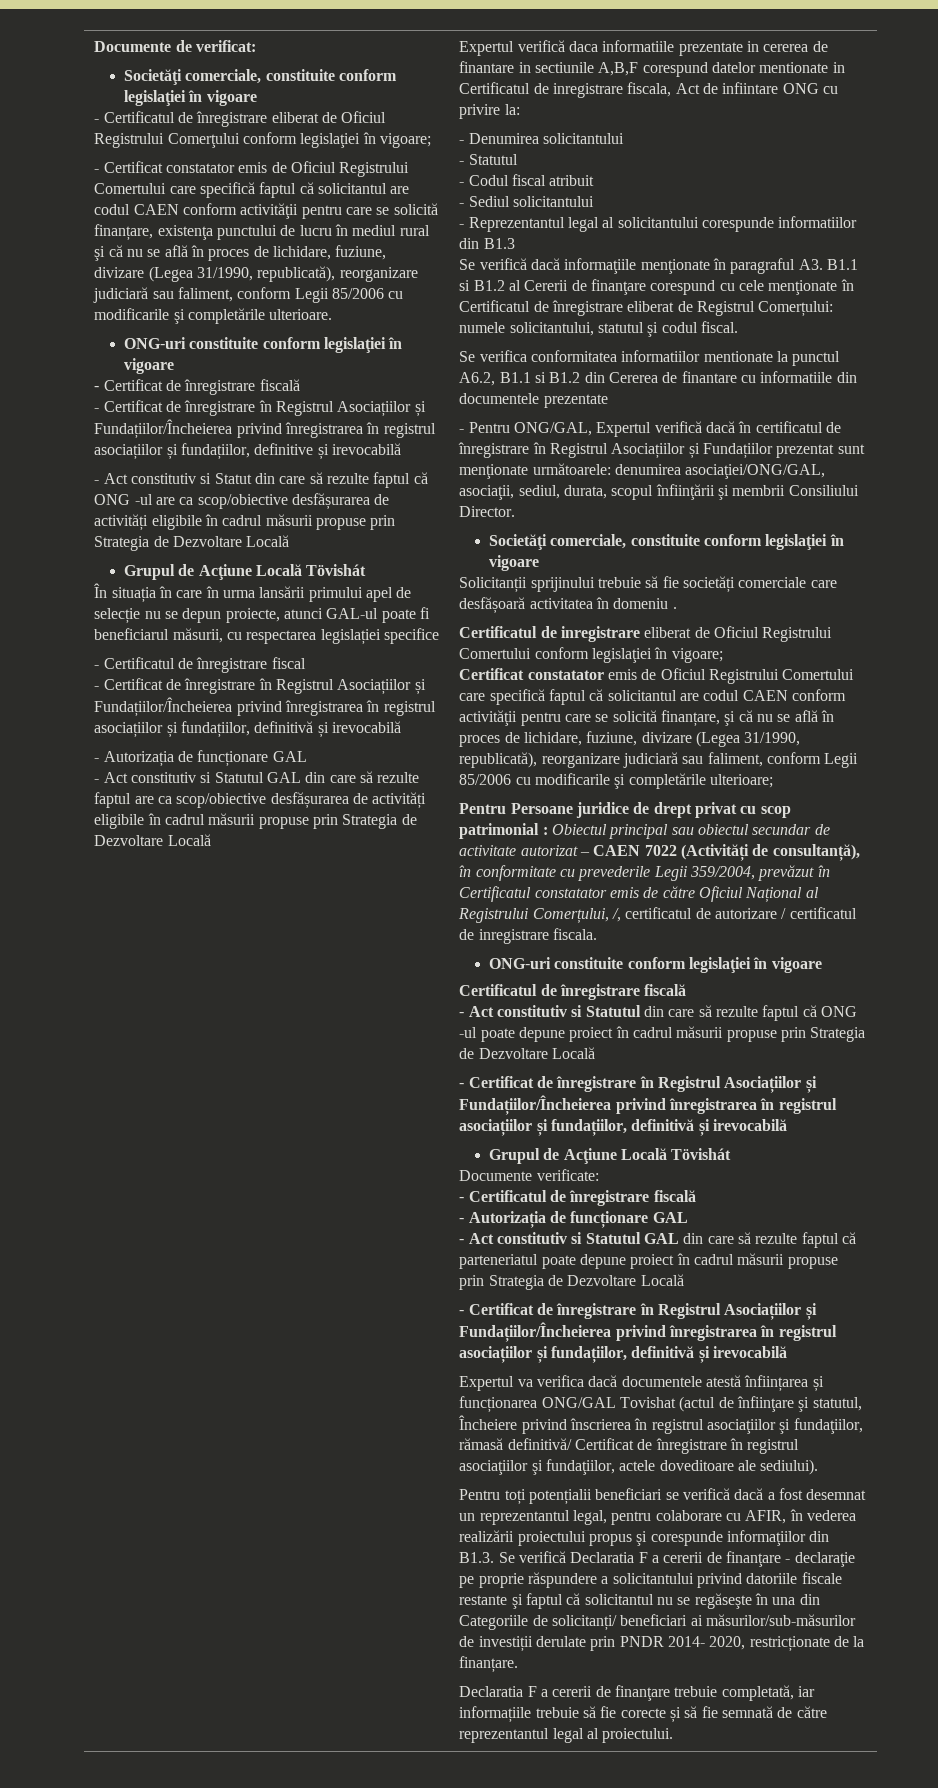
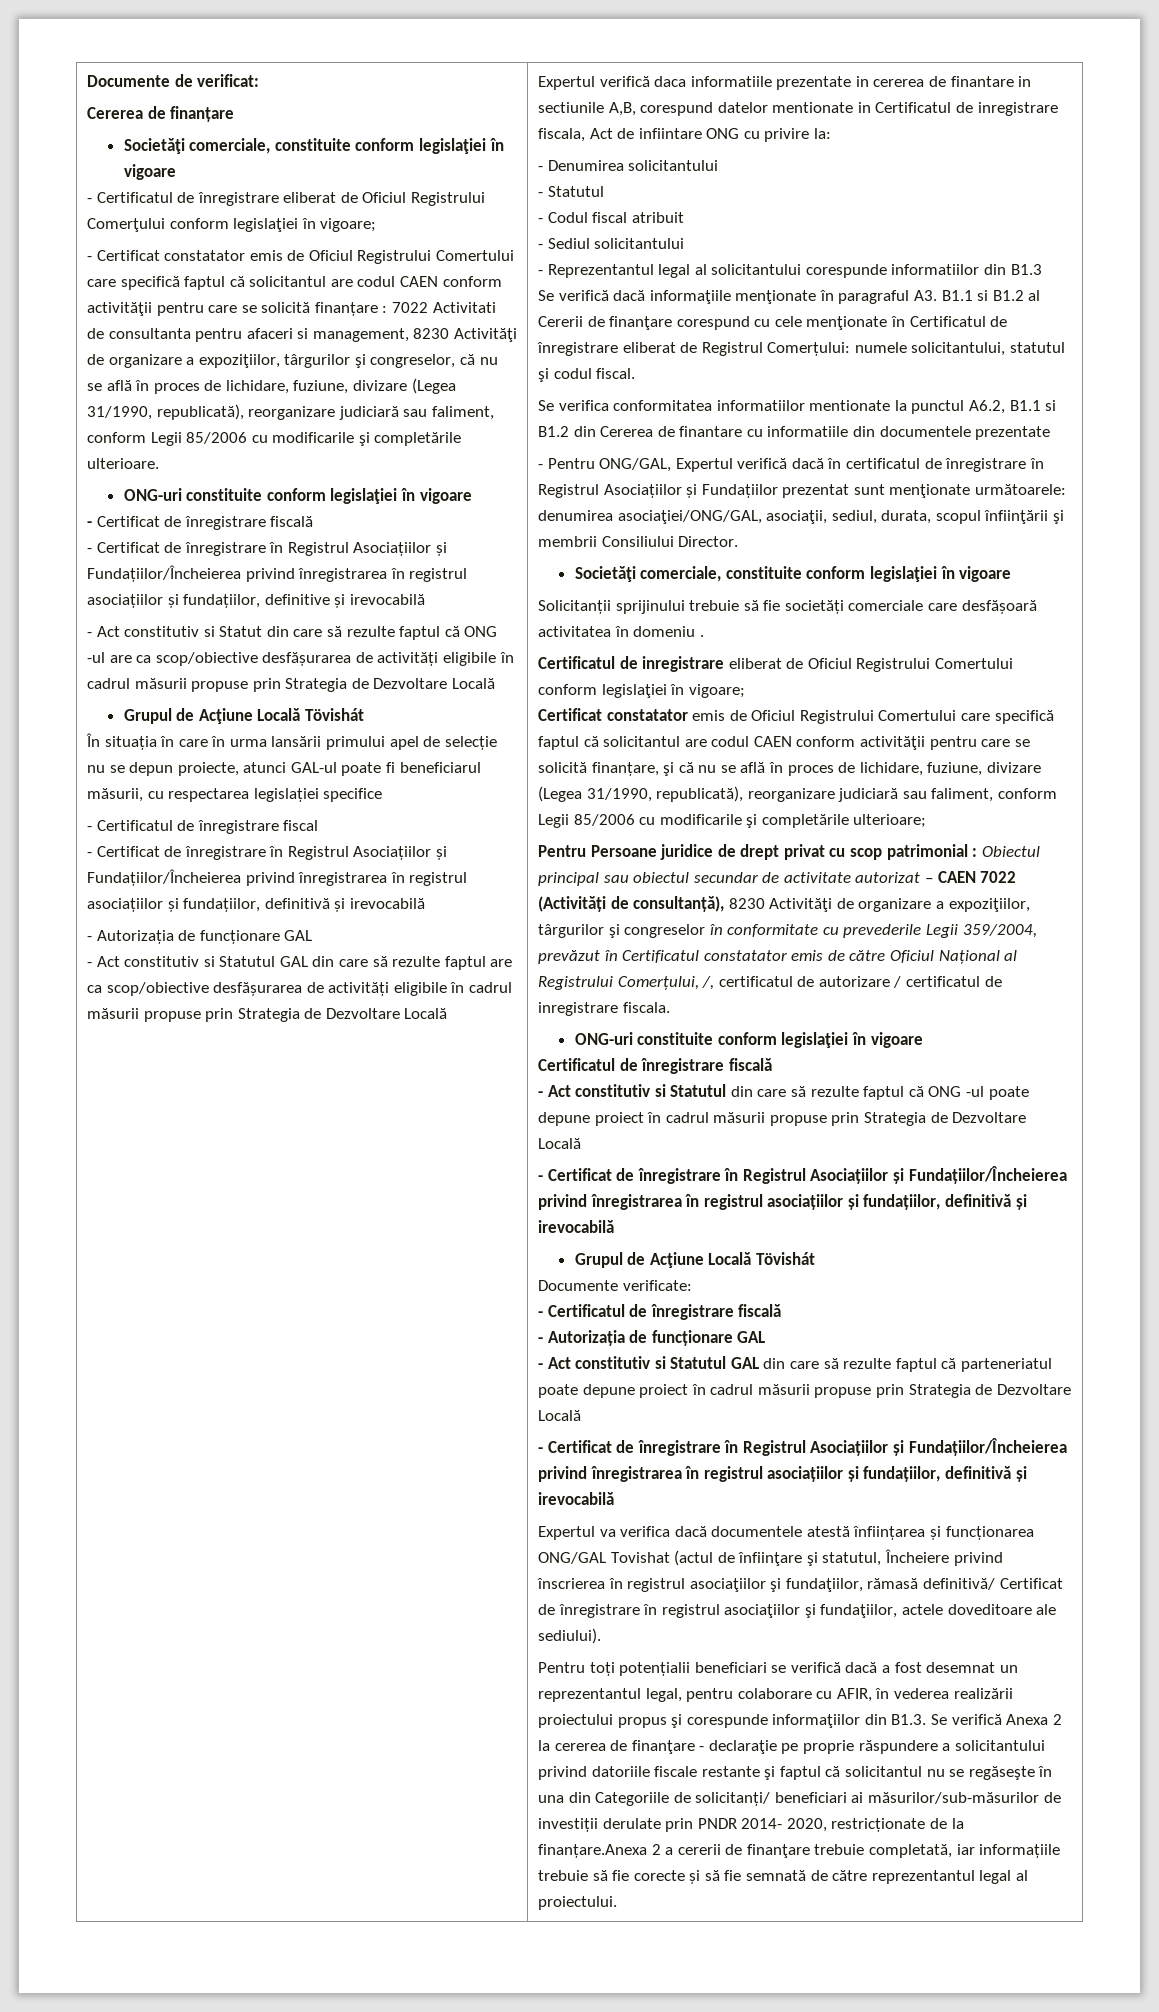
(256, 46) none -> [86,106,235,122] // Cererea de finanțare
[94,224,430,241] [94,246,106,261] finanțare, existenţa punctului de lucru în mediul rural şi -> [314,302,496,316] [86,328,518,342] [86,354,456,368] finanțare : 7022 Activitati de consultanta pentru afaceri si management, 8230 Activităţi de organizare a expoziţiilor, târgurilor şi congreselor,
[598,62,639,76] A,B,F -> [608,102,636,116] A,B,
(860, 852) none -> [728,898,1030,912] [537,924,706,938] 8230 Activităţi de organizare a expoziţiilor, târgurilor şi congreselor
[570,1552,704,1563] Declaratia F a cererii -> [1006,1714,1062,1725] [537,1740,606,1751] Anexa 2 la cererea
[459,1656,519,1673] [459,1686,537,1697] finanțare. // Declaratia F -> [537,1844,661,1858] finanțare.Anexa 2

